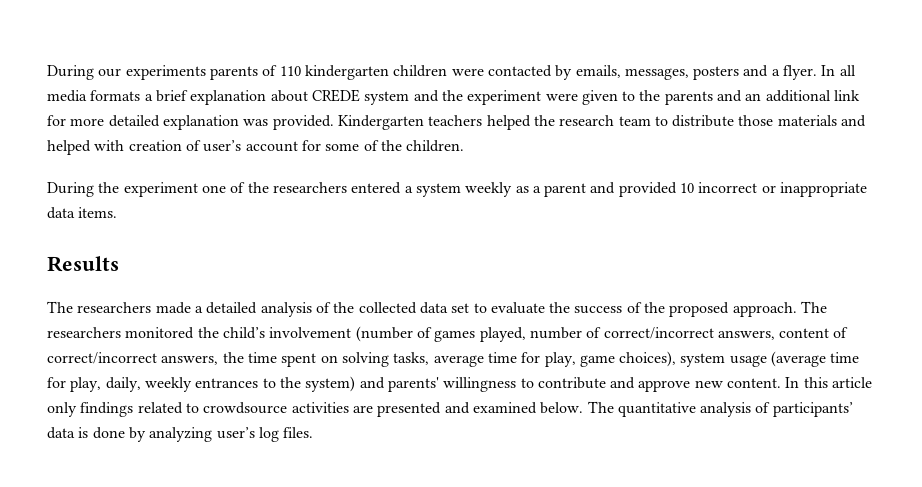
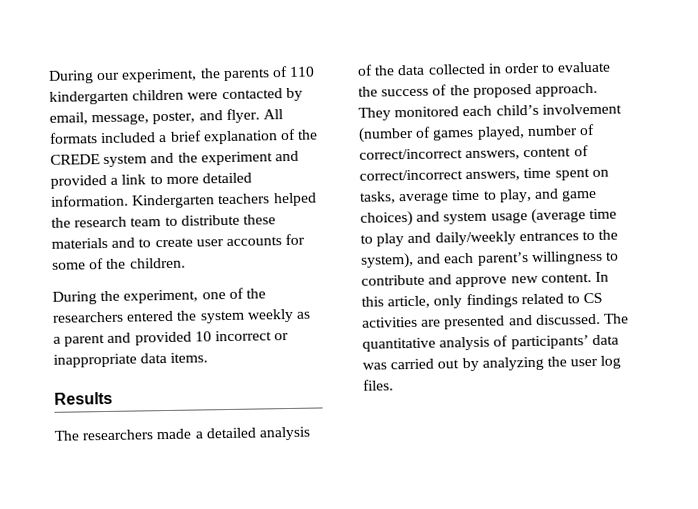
[125,65,206,80] experiments -> [121,68,221,83] experiment, the
[575,65,856,80] [47,90,141,102] emails, messages, posters and a flyer. In all media formats -> [49,108,283,126] [49,132,157,144] email, message, poster, and flyer. All formats included
[270,90,308,102] about -> [279,128,319,141] of the
[545,90,861,105] [47,115,334,130] were given to the parents and an additional link for more detailed explanation was provided. -> [274,150,299,162] [50,172,252,189] [50,194,129,207] and provided a link to more detailed information.
[738,115,774,126] those -> [242,214,276,225] these
[47,140,298,155] helped with creation of user’s account -> [138,236,282,248] to create user accounts
[123,182,198,197] experiment -> [123,289,199,304] experiment,
[404,186,413,193] a -> [176,310,198,321] the
[358,302,470,314] collected data set -> [397,62,540,76] data collected in order
[801,301,828,313] [47,327,219,339] The researchers monitored the -> [358,105,493,121] They monitored each
[222,352,244,363] the -> (521, 176) none
[341,352,389,367] solving -> (609, 173) none
[521,351,860,367] [47,376,439,392] for play, game choices), system usage (average time for play, daily, weekly entrances to the system) and parents' -> [482,188,598,203] [360,208,617,227] [360,229,619,247] [360,252,529,269] to play, and game choices) and system usage (average time to play and daily/weekly entrances to the system), and each parent’s
[832,377,873,388] article -> [387,295,431,309] article,
[203,402,288,414] crowdsource -> [583,292,604,304] CS
[472,402,584,414] examined below. -> [535,313,601,325] discussed.
[78,427,255,442] is done by analyzing user’s -> [362,356,599,372] was carried out by analyzing the user

